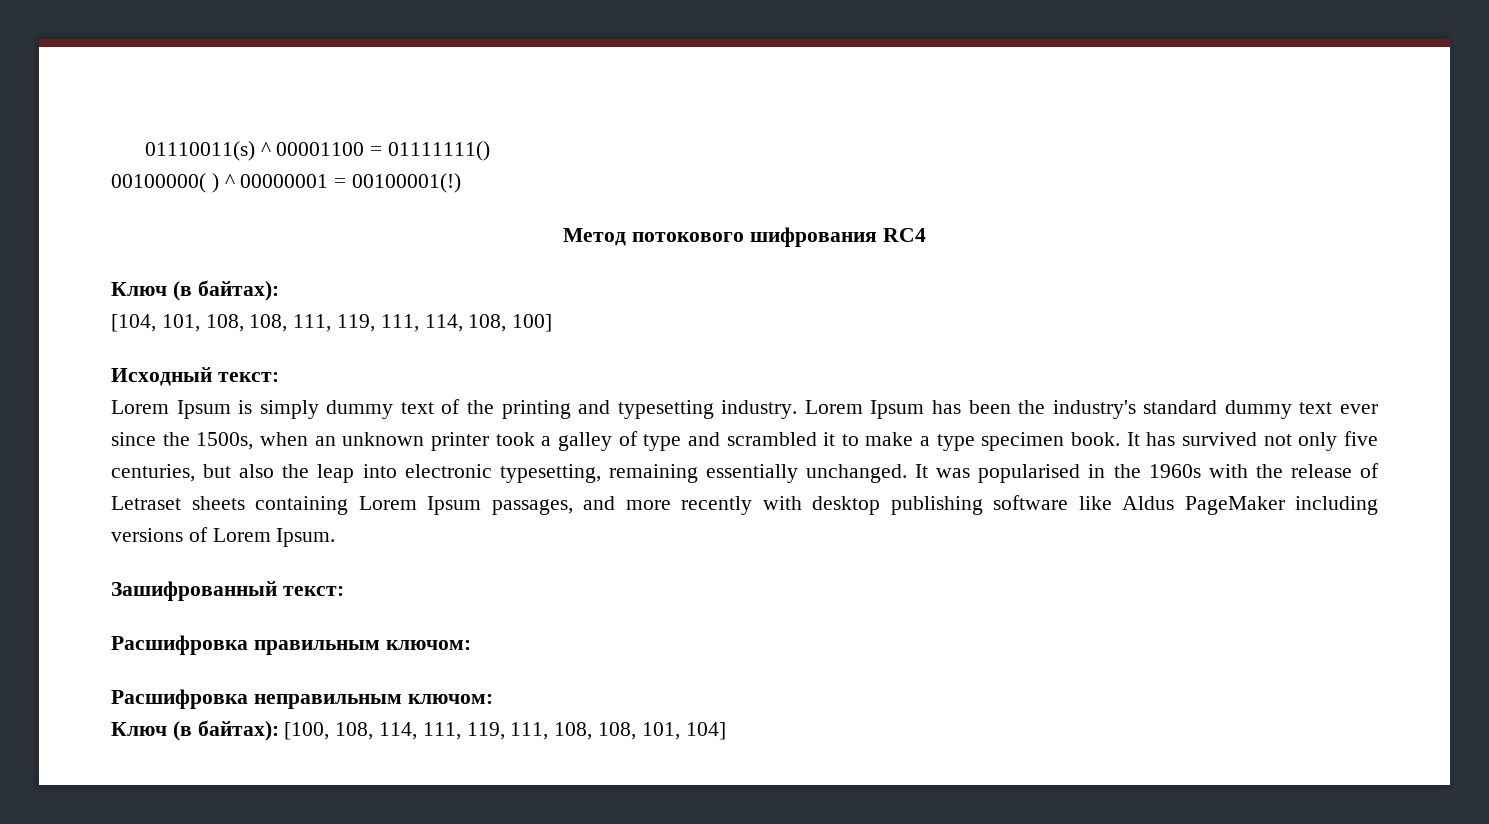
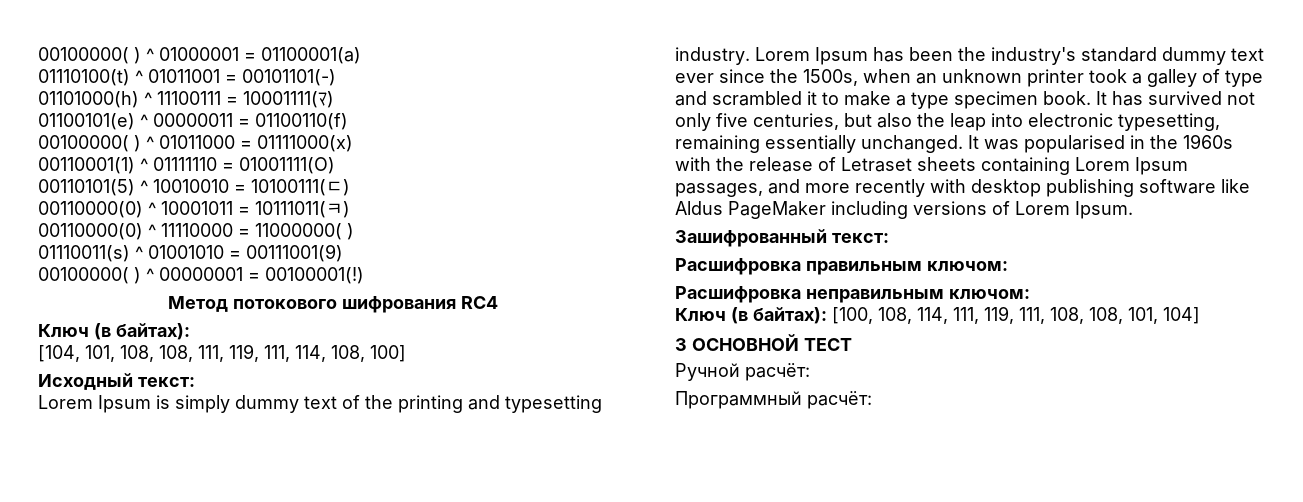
[144,141,490,161] 01110011(s) ^ 00001100 = 01111111() -> [38,47,361,64] [38,69,336,86] [38,91,334,108] [38,113,348,130] [38,135,353,152] [38,157,335,174] [38,179,350,196] [38,201,350,218] [38,223,354,240] [38,244,343,262] 00100000( ) ^ 01000001 = 01100001(a) // 01110100(t) ^ 01011001 = 00101101(-) // 01101000(h) ^ 11100111 = 10001111(ﾏ) // 01100101(e) ^ 00000011 = 01100110(f) // 00100000( ) ^ 01011000 = 01111000(x) // 00110001(1) ^ 01111110 = 01001111(O) // 00110101(5) ^ 10010010 = 10100111(ﾧ) // 00110000(0) ^ 10001011 = 10111011(ﾻ) // 00110000(0) ^ 11110000 = 11000000( ) // 01110011(s) ^ 01001010 = 00111001(9)
(726, 731) none -> [675,334,852,351] [675,363,810,381] [675,391,872,409] // 3 ОСНОВНОЙ ТЕСТ // Ручной расчёт: // Программный расчёт:

